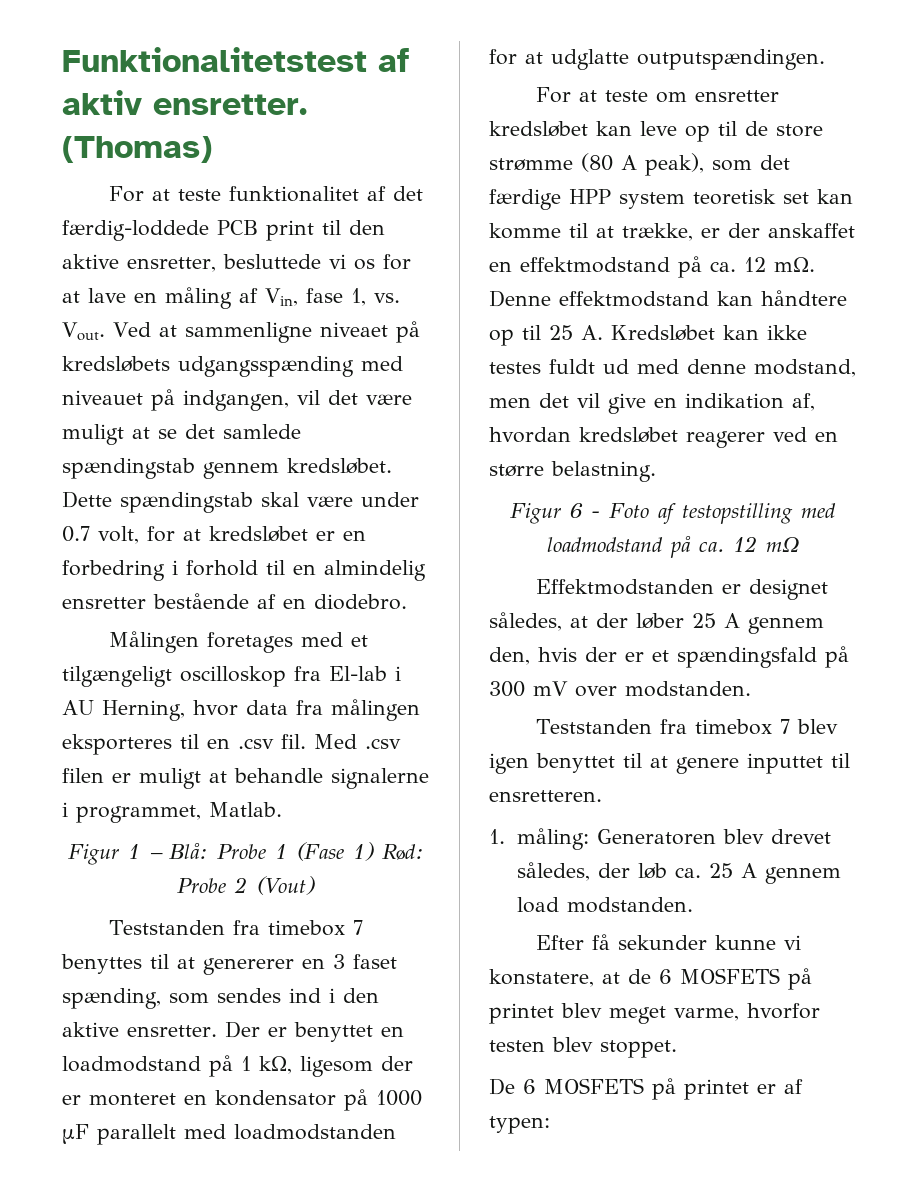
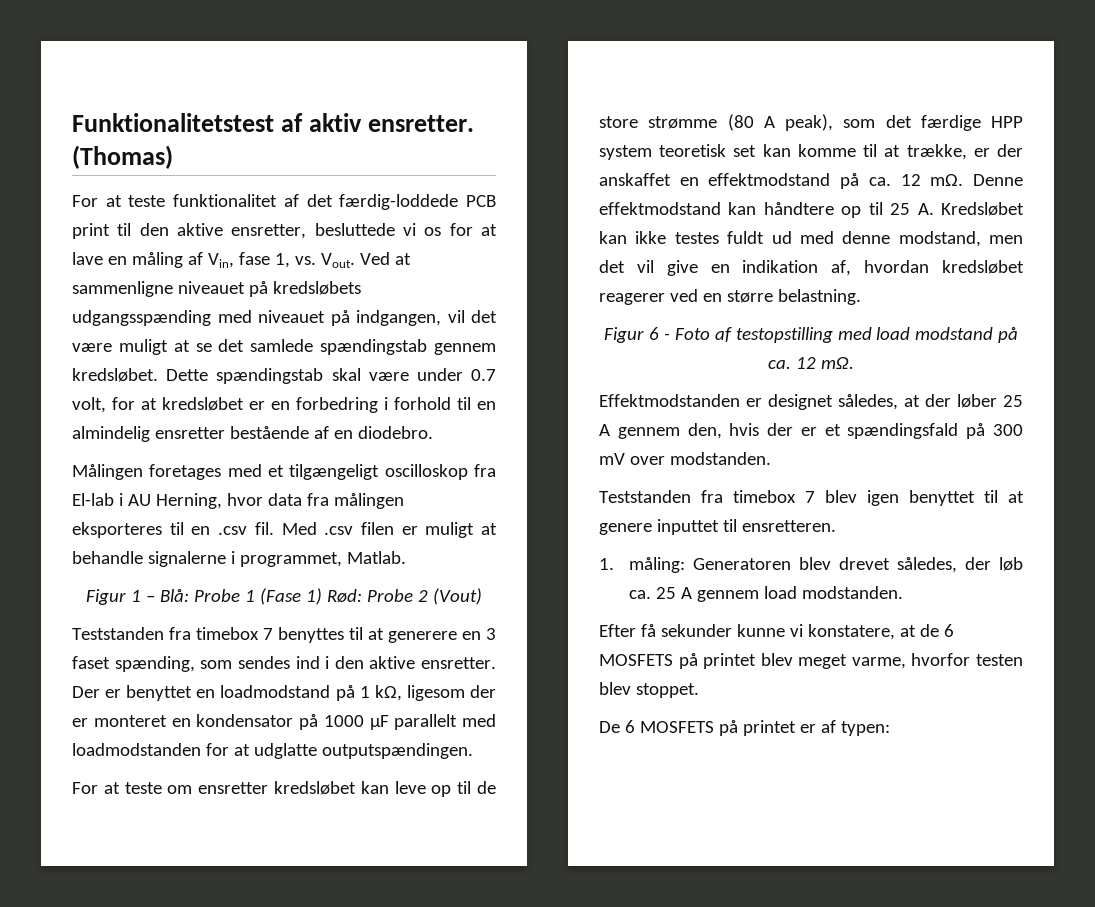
[319,322,388,337] niveaet -> [177,281,245,294] niveauet
[203,958,294,975] genererer -> [388,631,457,643] generere
[546,536,799,558] loadmodstand på ca. 12 mΩ -> [876,327,1019,343] [768,357,854,369] load modstand på ca. 12 mΩ.

